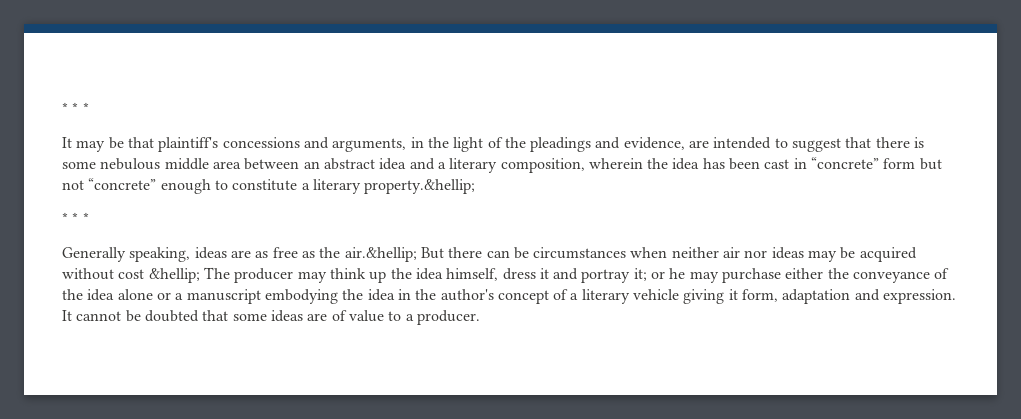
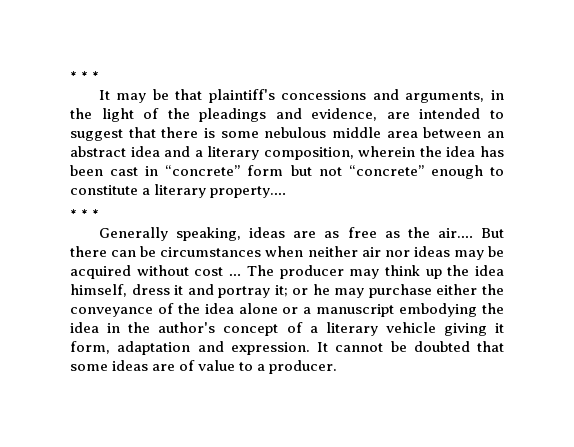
[364,179,476,194] property.&hellip; -> [210,186,287,198] property.…
[344,247,417,262] air.&hellip; -> [437,228,473,238] air.…
[148,268,200,283] &hellip; -> [229,274,242,276] …

